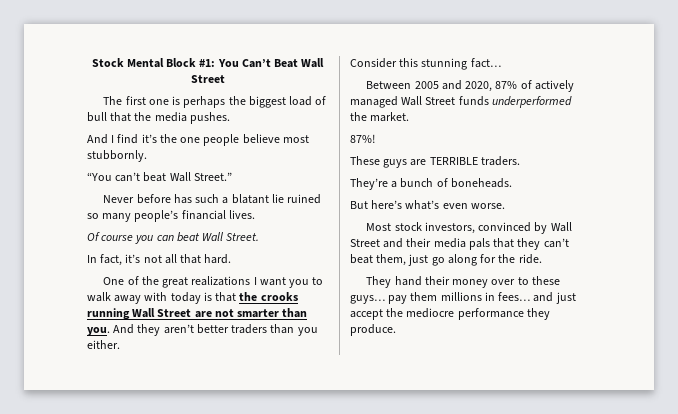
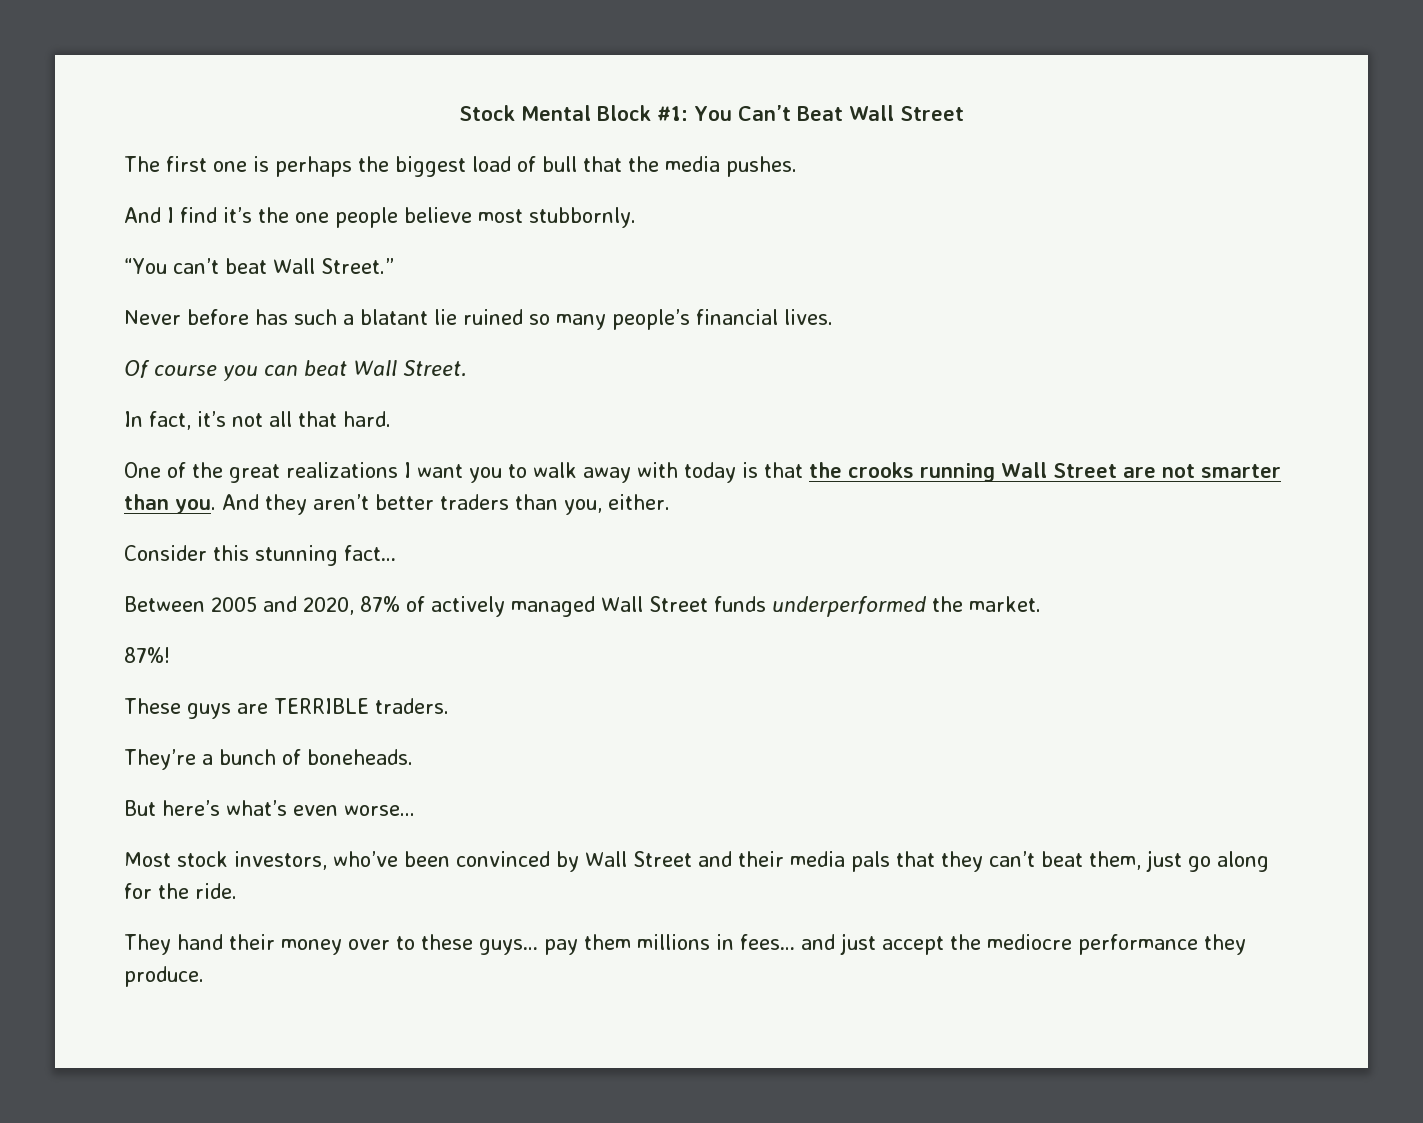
[297,327,318,336] you -> [564,499,602,515] you,
[470,203,505,209] worse. -> [344,805,415,816] worse...
(475, 228) none -> [333,851,450,867] who’ve been

